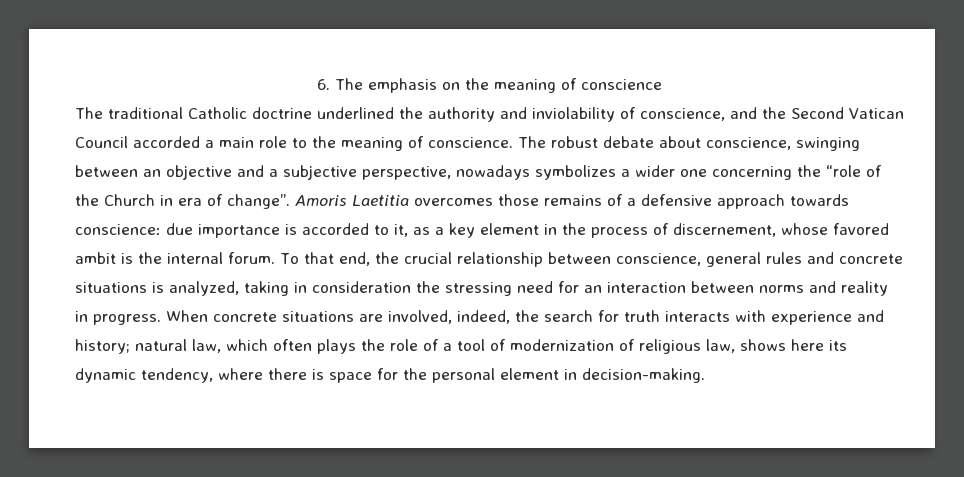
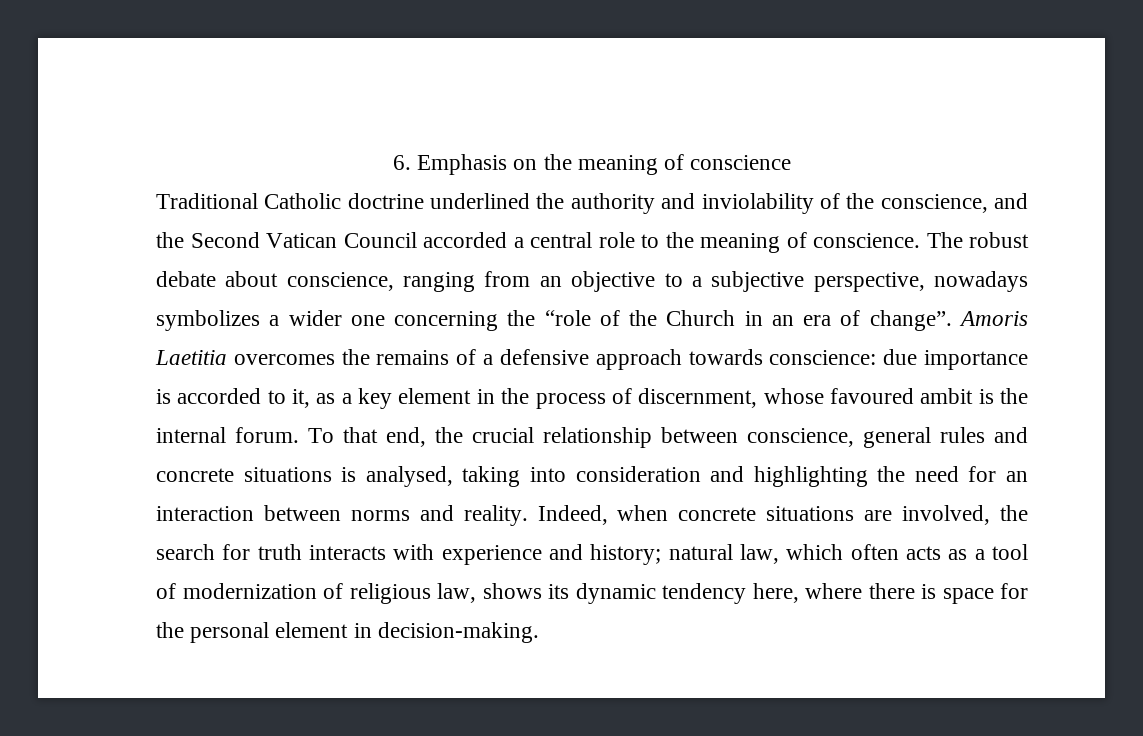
[335,78,437,93] The emphasis -> [417,154,508,175] Emphasis
[75,107,183,119] The traditional -> [156,193,258,209] Traditional
(636, 113) none -> [846,193,875,209] the
[219,137,254,148] main -> [530,232,592,248] central
[796,137,860,151] [75,165,138,177] swinging between -> [403,271,531,292] ranging from
[237,165,264,177] and -> [664,273,683,287] to
(173, 200) none -> [771,315,794,326] an
[497,194,539,206] those -> [341,349,370,365] the
[673,223,889,237] discernement, whose favored -> [638,388,914,408] discernment, whose favoured
[169,281,512,296] analyzed, taking in consideration the stressing -> [365,466,906,487] analysed, taking into consideration and highlighting the
[841,281,888,296] [75,310,208,325] reality in progress. When -> [463,505,669,526] reality. Indeed, when
[457,310,510,324] indeed, -> (991, 515) none
[317,339,439,354] plays the role of -> [906,546,968,560] acts as
[791,339,824,351] here -> (542, 591) none
[141,368,213,383] tendency, -> [662,583,799,604] tendency here,

